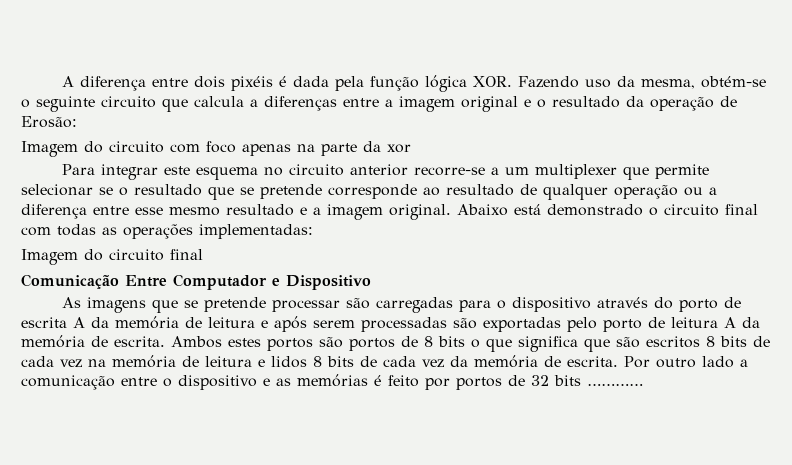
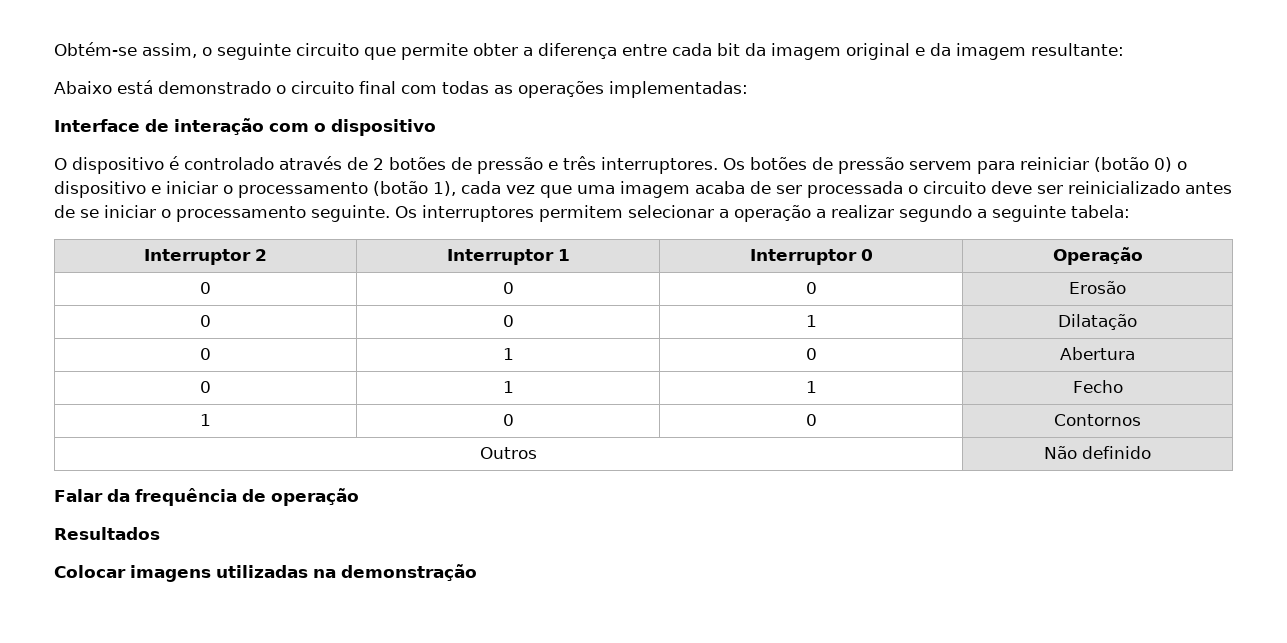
[61,75,766,92] [21,96,737,112] [21,116,77,128] [21,141,411,157] [61,164,709,180] [21,184,717,200] [21,204,451,220] A diferença entre dois pixéis é dada pela função lógica XOR. Fazendo uso da mesma, obtém-se o seguinte circuito que calcula a diferenças entre a imagem original e o resultado da operação de Erosão: // Imagem do circuito com foco apenas na parte da xor // Para integrar este esquema no circuito anterior recorre-se a um multiplexer que permite selecionar se o resultado que se pretende corresponde ao resultado de qualquer operação ou a diferença entre esse mesmo resultado e a imagem original. -> [54,42,1124,60] Obtém-se assim, o seguinte circuito que permite obter a diferença entre cada bit da imagem original e da imagem resultante: //
[21,249,203,265] [21,274,371,290] [61,297,741,313] [21,316,760,332] [21,335,770,352] [21,355,748,368] [21,374,643,390] Imagem do circuito final // Comunicação Entre Computador e Dispositivo // As imagens que se pretende processar são carregadas para o dispositivo através do porto de escrita A da memória de leitura e após serem processadas são exportadas pelo porto de leitura A da memória de escrita. Ambos estes portos são portos de 8 bits o que significa que são escritos 8 bits de cada vez na memória de leitura e lidos 8 bits de cada vez da memória de escrita. Por outro lado a comunicação entre o dispositivo e as memórias é feito por portos de 32 bits ………… -> [54,118,436,136] [54,156,1187,174] [54,181,1232,198] [54,205,1130,222] [144,249,267,265] [446,249,570,265] [749,249,873,265] [1052,247,1143,265] [200,282,211,294] [502,282,514,294] [805,282,817,294] [1069,281,1126,294] [200,315,211,327] [502,315,514,327] [805,315,817,327] [1058,314,1137,330] [200,348,211,360] [502,348,514,360] [805,348,817,360] [1060,347,1135,360] [200,381,211,393] [502,381,514,393] [805,381,817,393] [1072,380,1123,393] [200,414,211,426] [502,414,514,426] [805,414,817,426] [1054,414,1141,426] [480,447,537,459] [1044,446,1151,459] [54,488,359,506] [54,527,160,540] [54,564,477,582] Interface de interação com o dispositivo // O dispositivo é controlado através de 2 botões de pressão e três interruptores. Os botões de pressão servem para reiniciar (botão 0) o dispositivo e iniciar o processamento (botão 1), cada vez que uma imagem acaba de ser processada o circuito deve ser reinicializado antes de se iniciar o processamento seguinte. Os interruptores permitem selecionar a operação a realizar segundo a seguinte tabela: // Interruptor 2 | Interruptor 1 | Interruptor 0 | Operação // 0 | 0 | 0 | Erosão // 0 | 0 | 1 | Dilatação // 0 | 1 | 0 | Abertura // 0 | 1 | 1 | Fecho // 1 | 0 | 0 | Contornos // Outros | Não definido // Falar da frequência de operação // Resultados // Colocar imagens utilizadas na demonstração

